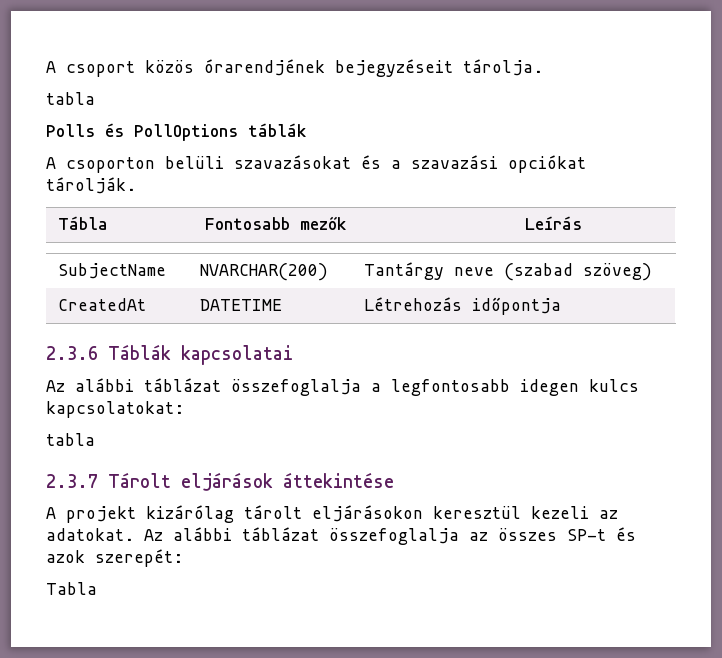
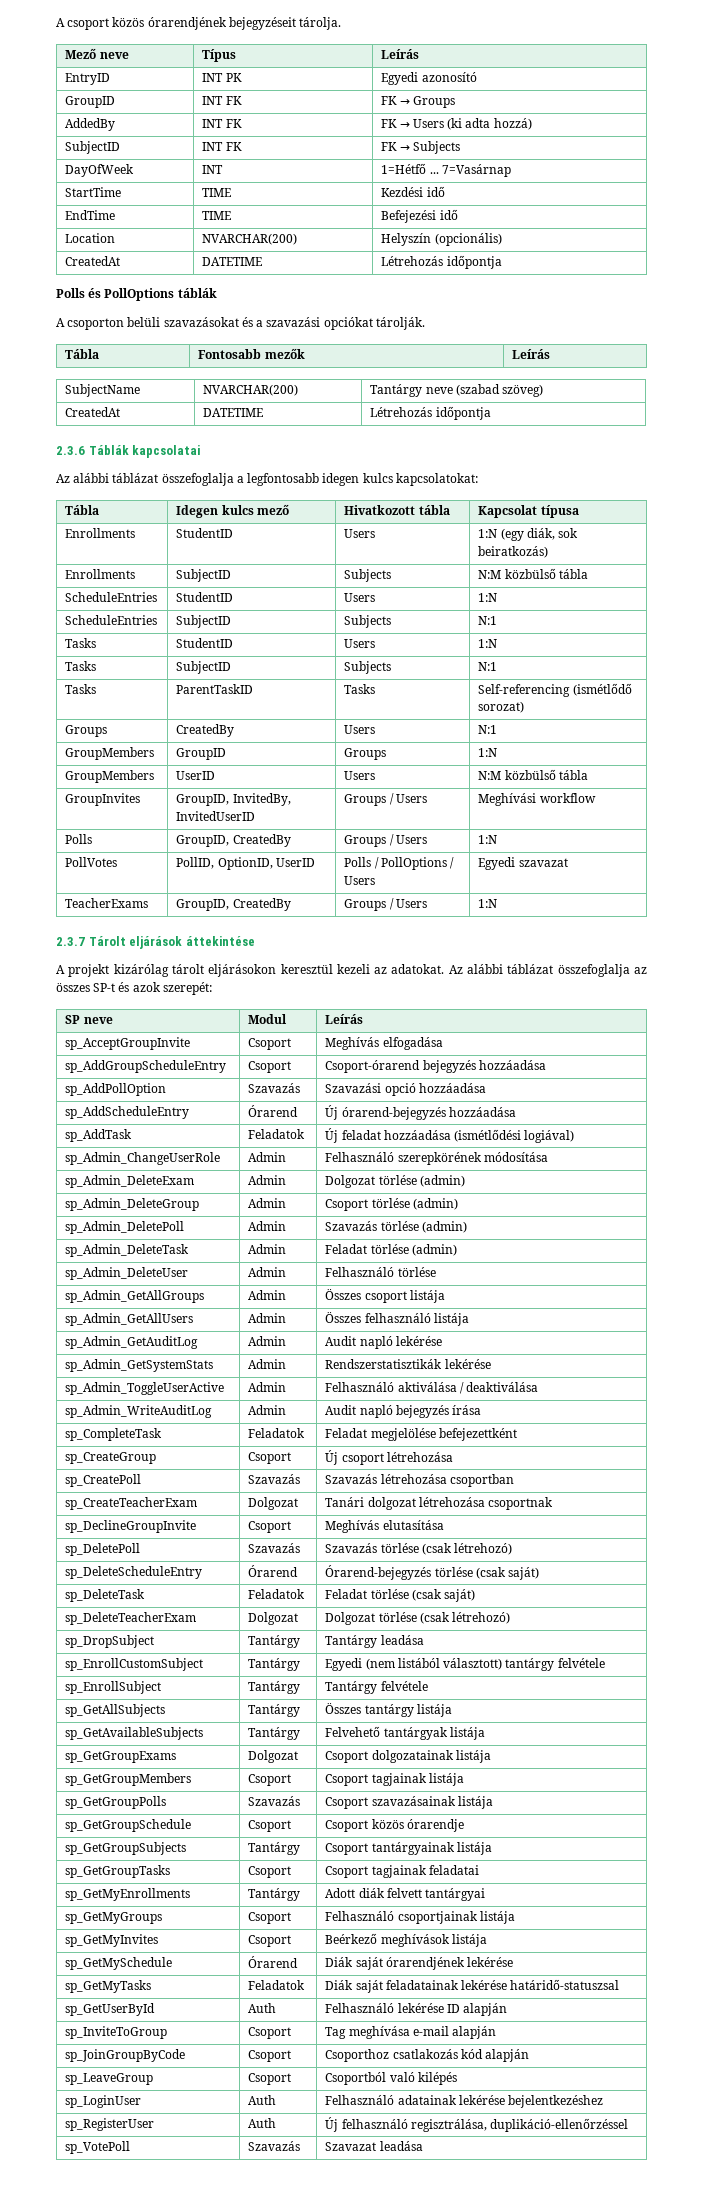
[46,92,95,105] // tabla -> [65,48,129,59] [202,49,237,62] [381,49,420,59] [65,73,111,85] [202,73,242,82] [381,72,477,85] [65,96,116,108] [202,96,242,105] [381,96,455,108] [65,118,116,131] [202,119,242,128] [381,118,532,130] [65,141,121,154] [202,142,242,151] [381,141,460,154] [65,164,135,177] [202,165,224,174] [381,163,511,177] [65,187,122,197] [202,188,232,197] [381,186,445,197] [65,210,116,220] [202,211,232,220] [381,209,458,223] [65,233,116,243] [202,233,298,245] [381,233,502,246] [65,256,121,266] [202,257,263,266] [381,255,502,269] // Mező neve | Típus | Leírás // EntryID | INT PK | Egyedi azonosító // GroupID | INT FK | FK → Groups // AddedBy | INT FK | FK → Users (ki adta hozzá) // SubjectID | INT FK | FK → Subjects // DayOfWeek | INT | 1=Hétfő ... 7=Vasárnap // StartTime | TIME | Kezdési idő // EndTime | TIME | Befejezési idő // Location | NVARCHAR(200) | Helyszín (opcionális) // CreatedAt | DATETIME | Létrehozás időpontja
[46,433,95,446] // tabla -> [65,505,100,515] [176,504,289,518] [344,505,450,515] [478,505,579,518] [65,528,136,538] [176,528,234,538] [344,529,376,538] [478,528,579,541] [478,546,549,558] [65,569,136,579] [176,569,232,582] [344,569,392,582] [478,568,588,579] [65,592,158,602] [176,592,234,602] [344,593,376,602] [478,593,498,602] [65,615,158,625] [176,615,232,628] [344,615,392,628] [478,616,498,625] [65,638,97,648] [176,638,234,648] [344,639,376,648] [478,639,498,648] [65,661,97,671] [176,661,232,674] [344,661,392,674] [478,662,498,671] [65,684,97,694] [176,684,254,694] [344,684,376,694] [478,683,632,697] [478,701,525,713] [65,725,108,737] [176,724,235,737] [344,725,376,734] [478,725,498,734] [65,747,155,760] [176,748,227,760] [344,748,387,760] [478,748,498,757] [65,770,155,783] [176,771,216,780] [344,771,376,780] [478,769,588,780] [65,793,141,806] [176,793,291,806] [176,811,256,821] [344,793,427,806] [478,793,596,806] [65,834,93,844] [176,834,291,847] [344,834,427,847] [478,835,498,844] [65,857,118,867] [176,857,315,870] [344,857,455,870] [344,876,376,885] [478,857,568,870] [65,898,149,908] [176,898,291,911] [344,898,427,911] [478,899,498,908] // Tábla | Idegen kulcs mező | Hivatkozott tábla | Kapcsolat típusa // Enrollments | StudentID | Users | 1:N (egy diák, sok beiratkozás) // Enrollments | SubjectID | Subjects | N:M közbülső tábla // ScheduleEntries | StudentID | Users | 1:N // ScheduleEntries | SubjectID | Subjects | N:1 // Tasks | StudentID | Users | 1:N // Tasks | SubjectID | Subjects | N:1 // Tasks | ParentTaskID | Tasks | Self-referencing (ismétlődő sorozat) // Groups | CreatedBy | Users | N:1 // GroupMembers | GroupID | Groups | 1:N // GroupMembers | UserID | Users | N:M közbülső tábla // GroupInvites | GroupID, InvitedBy, InvitedUserID | Groups / Users | Meghívási workflow // Polls | GroupID, CreatedBy | Groups / Users | 1:N // PollVotes | PollID, OptionID, UserID | Polls / PollOptions / Users | Egyedi szavazat // TeacherExams | GroupID, CreatedBy | Groups / Users | 1:N
[46,582,97,595] // Tabla -> [65,1015,113,1024] [248,1014,288,1024] [325,1014,364,1024] [65,1037,191,1050] [248,1038,292,1050] [325,1037,443,1050] [65,1060,227,1073] [248,1061,292,1073] [325,1060,546,1073] [65,1083,167,1096] [248,1083,301,1093] [325,1083,486,1096] [65,1106,190,1119] [248,1105,299,1117] [325,1105,516,1120] [65,1129,133,1142] [248,1129,306,1139] [325,1128,575,1143] [65,1152,221,1165] [248,1152,287,1162] [325,1152,548,1165] [65,1175,195,1188] [248,1175,287,1185] [325,1175,465,1188] [65,1198,200,1211] [248,1198,287,1208] [325,1198,458,1211] [65,1221,185,1234] [248,1221,287,1231] [325,1221,467,1233] [65,1244,190,1257] [248,1244,287,1254] [325,1244,457,1256] [65,1267,189,1280] [248,1267,287,1277] [325,1267,436,1277] [65,1290,205,1303] [248,1290,287,1300] [325,1289,445,1303] [65,1313,194,1326] [248,1313,287,1323] [325,1312,469,1326] [65,1336,199,1349] [248,1336,287,1346] [325,1336,442,1349] [65,1359,214,1372] [248,1359,287,1369] [325,1359,491,1369] [65,1382,225,1395] [248,1382,287,1392] [325,1382,539,1394] [65,1405,213,1418] [248,1405,287,1415] [325,1405,482,1418] [65,1428,163,1441] [248,1428,306,1438] [325,1428,517,1441] [65,1452,157,1464] [248,1452,292,1464] [325,1450,453,1465] [65,1474,142,1487] [248,1474,301,1484] [325,1474,514,1487] [65,1497,198,1510] [248,1497,299,1510] [325,1497,554,1510] [65,1520,197,1533] [248,1521,292,1533] [325,1520,444,1533] [65,1543,141,1556] [248,1543,301,1553] [325,1543,513,1555] [65,1566,203,1579] [248,1565,299,1577] [325,1565,540,1580] [65,1589,146,1602] [248,1589,306,1599] [325,1589,476,1602] [65,1612,197,1625] [248,1612,299,1625] [325,1612,511,1625] [65,1635,155,1648] [248,1635,301,1648] [325,1635,424,1648] [65,1658,204,1671] [248,1658,301,1671] [325,1658,605,1671] [65,1681,162,1694] [248,1681,301,1694] [325,1681,428,1694] [65,1704,166,1717] [248,1704,301,1717] [325,1703,452,1717] [65,1727,204,1740] [248,1727,301,1740] [325,1726,485,1740] [65,1751,177,1763] [248,1750,299,1763] [325,1750,491,1763] [65,1773,192,1786] [248,1774,292,1786] [325,1773,464,1786] [65,1796,167,1809] [248,1796,301,1806] [325,1796,493,1809] [65,1819,192,1832] [248,1820,292,1832] [325,1819,464,1832] [65,1842,187,1855] [248,1842,301,1855] [325,1842,492,1855] [65,1865,171,1878] [248,1866,292,1878] [325,1865,479,1878] [65,1888,191,1901] [248,1888,301,1901] [325,1888,486,1901] [65,1912,163,1924] [248,1912,292,1924] [325,1911,515,1924] [65,1934,159,1947] [248,1935,292,1947] [325,1933,487,1947] [65,1957,173,1970] [248,1956,299,1968] [325,1957,514,1970] [65,1980,152,1993] [248,1980,306,1990] [325,1979,620,1993] [65,2003,156,2016] [248,2003,277,2013] [325,2003,508,2016] [65,2026,168,2039] [248,2027,292,2039] [325,2026,497,2039] [65,2049,186,2062] [248,2050,292,2062] [325,2049,530,2062] [65,2073,154,2085] [248,2073,292,2085] [325,2072,457,2085] [65,2095,142,2108] [248,2095,277,2105] [325,2095,604,2108] [65,2118,155,2131] [248,2118,277,2128] [325,2117,629,2132] [65,2141,131,2154] [248,2141,301,2151] [325,2141,423,2151] // SP neve | Modul | Leírás // sp_AcceptGroupInvite | Csoport | Meghívás elfogadása // sp_AddGroupScheduleEntry | Csoport | Csoport-órarend bejegyzés hozzáadása // sp_AddPollOption | Szavazás | Szavazási opció hozzáadása // sp_AddScheduleEntry | Órarend | Új órarend-bejegyzés hozzáadása // sp_AddTask | Feladatok | Új feladat hozzáadása (ismétlődési logiával) // sp_Admin_ChangeUserRole | Admin | Felhasználó szerepkörének módosítása // sp_Admin_DeleteExam | Admin | Dolgozat törlése (admin) // sp_Admin_DeleteGroup | Admin | Csoport törlése (admin) // sp_Admin_DeletePoll | Admin | Szavazás törlése (admin) // sp_Admin_DeleteTask | Admin | Feladat törlése (admin) // sp_Admin_DeleteUser | Admin | Felhasználó törlése // sp_Admin_GetAllGroups | Admin | Összes csoport listája // sp_Admin_GetAllUsers | Admin | Összes felhasználó listája // sp_Admin_GetAuditLog | Admin | Audit napló lekérése // sp_Admin_GetSystemStats | Admin | Rendszerstatisztikák lekérése // sp_Admin_ToggleUserActive | Admin | Felhasználó aktiválása / deaktiválása // sp_Admin_WriteAuditLog | Admin | Audit napló bejegyzés írása // sp_CompleteTask | Feladatok | Feladat megjelölése befejezettként // sp_CreateGroup | Csoport | Új csoport létrehozása // sp_CreatePoll | Szavazás | Szavazás létrehozása csoportban // sp_CreateTeacherExam | Dolgozat | Tanári dolgozat létrehozása csoportnak // sp_DeclineGroupInvite | Csoport | Meghívás elutasítása // sp_DeletePoll | Szavazás | Szavazás törlése (csak létrehozó) // sp_DeleteScheduleEntry | Órarend | Órarend-bejegyzés törlése (csak saját) // sp_DeleteTask | Feladatok | Feladat törlése (csak saját) // sp_DeleteTeacherExam | Dolgozat | Dolgozat törlése (csak létrehozó) // sp_DropSubject | Tantárgy | Tantárgy leadása // sp_EnrollCustomSubject | Tantárgy | Egyedi (nem listából választott) tantárgy felvétele // sp_EnrollSubject | Tantárgy | Tantárgy felvétele // sp_GetAllSubjects | Tantárgy | Összes tantárgy listája // sp_GetAvailableSubjects | Tantárgy | Felvehető tantárgyak listája // sp_GetGroupExams | Dolgozat | Csoport dolgozatainak listája // sp_GetGroupMembers | Csoport | Csoport tagjainak listája // sp_GetGroupPolls | Szavazás | Csoport szavazásainak listája // sp_GetGroupSchedule | Csoport | Csoport közös órarendje // sp_GetGroupSubjects | Tantárgy | Csoport tantárgyainak listája // sp_GetGroupTasks | Csoport | Csoport tagjainak feladatai // sp_GetMyEnrollments | Tantárgy | Adott diák felvett tantárgyai // sp_GetMyGroups | Csoport | Felhasználó csoportjainak listája // sp_GetMyInvites | Csoport | Beérkező meghívások listája // sp_GetMySchedule | Órarend | Diák saját órarendjének lekérése // sp_GetMyTasks | Feladatok | Diák saját feladatainak lekérése határidő-statuszsal // sp_GetUserById | Auth | Felhasználó lekérése ID alapján // sp_InviteToGroup | Csoport | Tag meghívása e-mail alapján // sp_JoinGroupByCode | Csoport | Csoporthoz csatlakozás kód alapján // sp_LeaveGroup | Csoport | Csoportból való kilépés // sp_LoginUser | Auth | Felhasználó adatainak lekérése bejelentkezéshez // sp_RegisterUser | Auth | Új felhasználó regisztrálása, duplikáció-ellenőrzéssel // sp_VotePoll | Szavazás | Szavazat leadása

